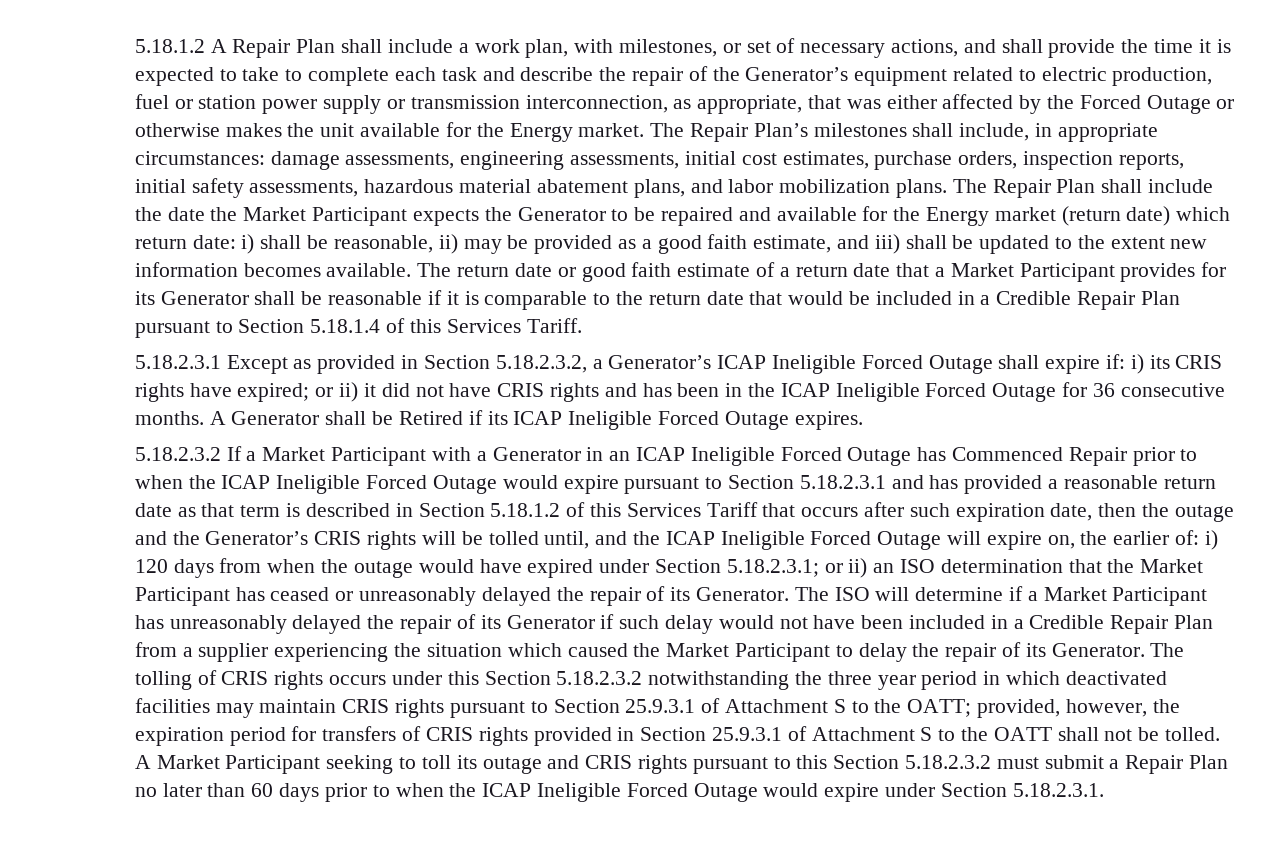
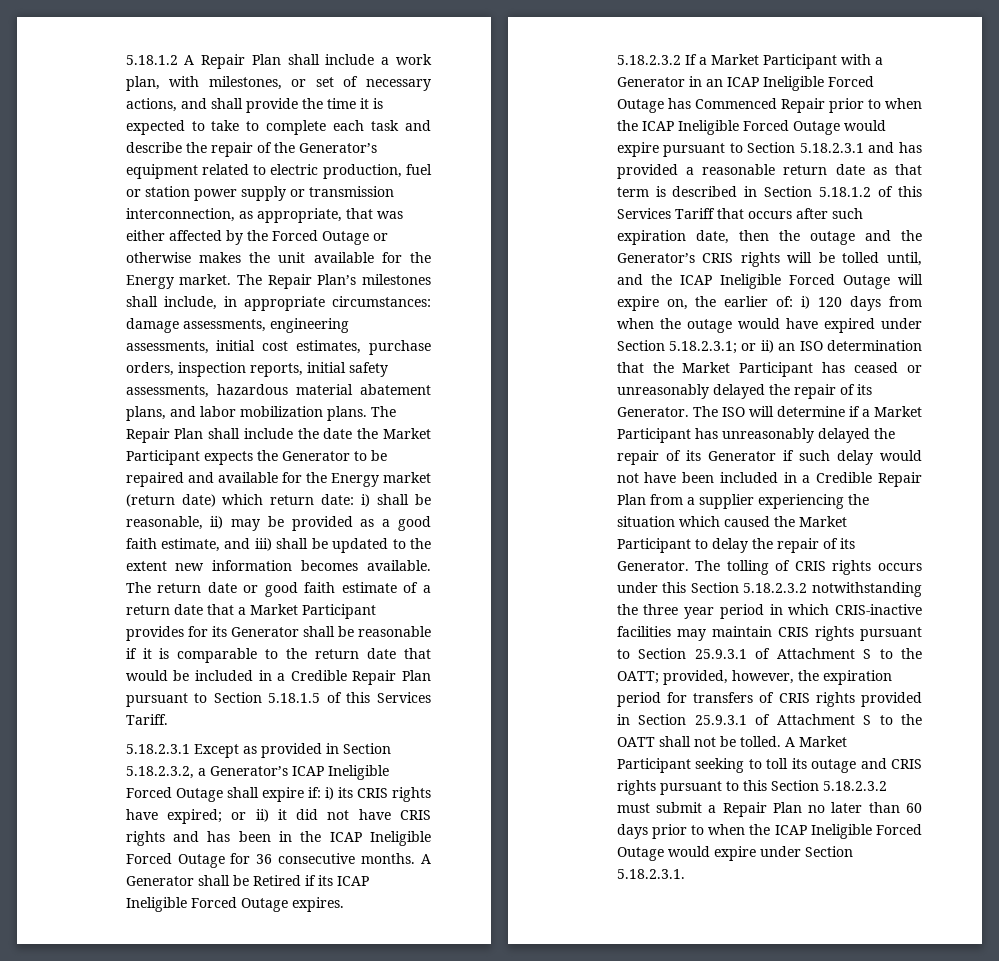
[310,319,381,333] 5.18.1.4 -> [268,693,321,703] 5.18.1.5
[1065,671,1167,685] deactivated -> [835,604,922,615] CRIS-inactive

